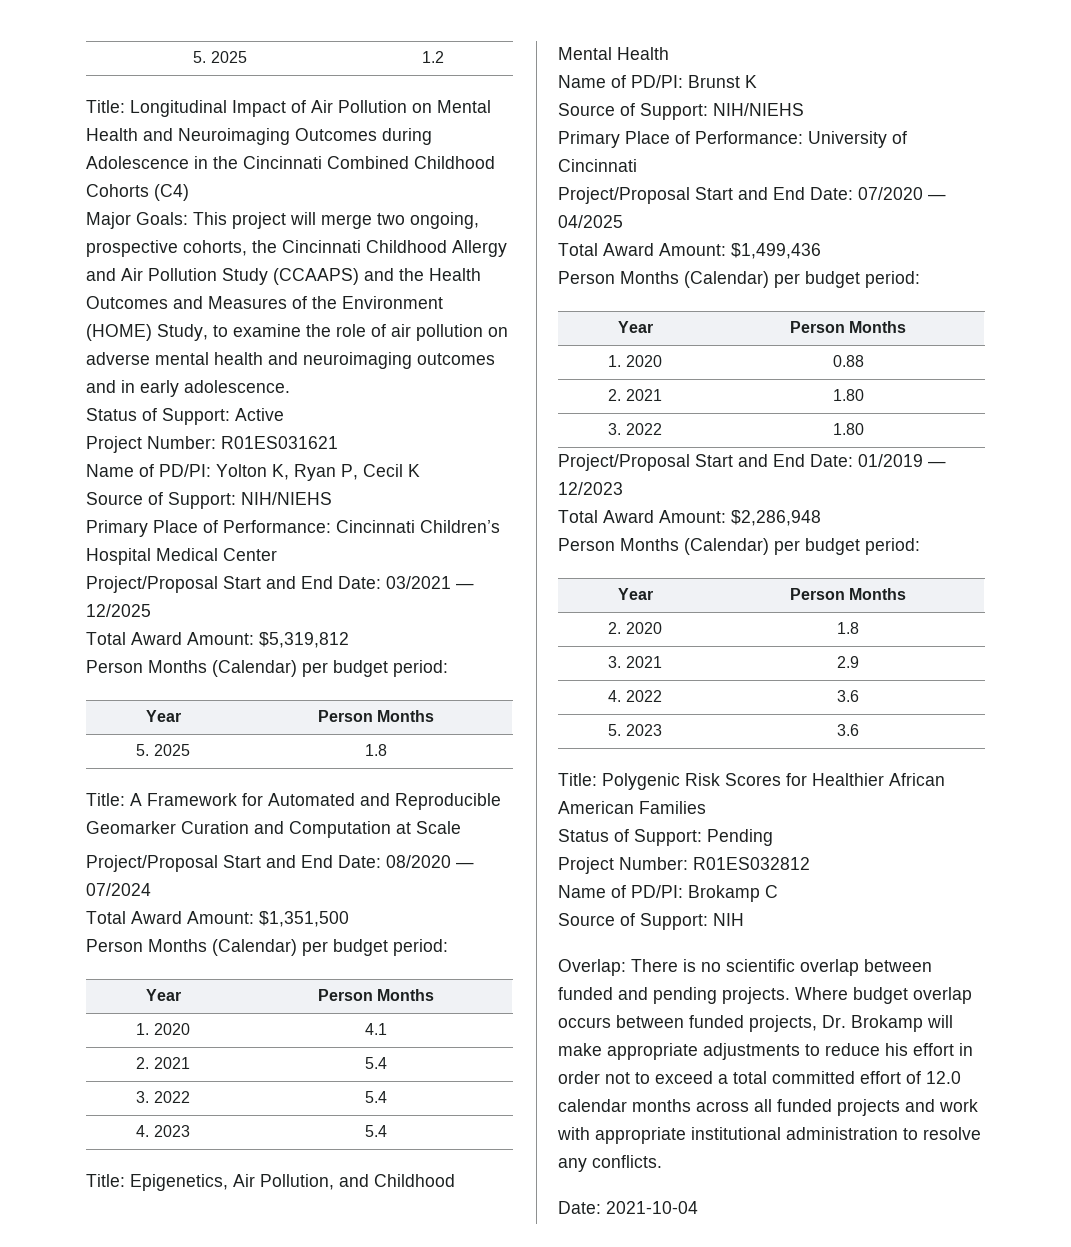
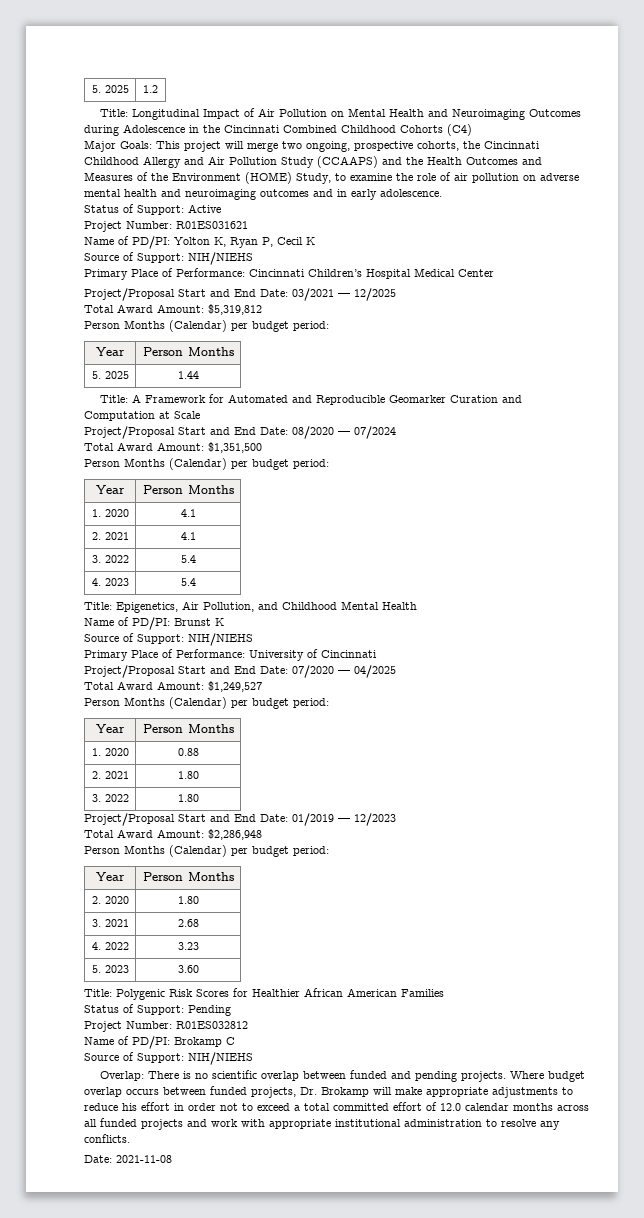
[365,744,387,756] 1.8 -> [177,371,199,379] 1.44
[365,1057,387,1069] 5.4 -> [180,532,196,540] 4.1
[731,243,821,259] $1,499,436 -> [208,681,262,692] $1,249,527
[837,622,859,634] 1.8 -> [177,896,199,904] 1.80
[837,656,859,668] 2.9 -> [177,919,199,927] 2.68
[837,690,859,702] 3.6 -> [177,942,199,950] 3.23
[837,724,859,736] 3.6 -> [177,965,199,973] 3.60
[713,913,744,926] NIH -> [188,1052,253,1065] NIH/NIEHS
[606,1201,698,1214] 2021-10-04 -> [116,1155,172,1163] 2021-11-08

